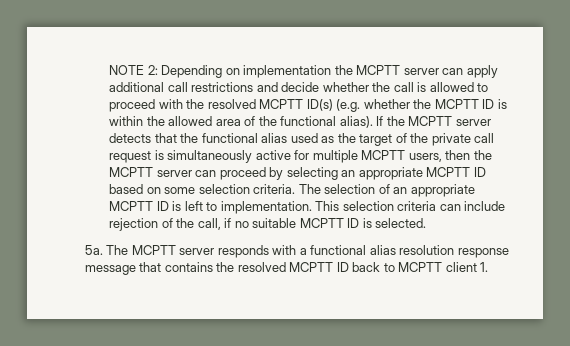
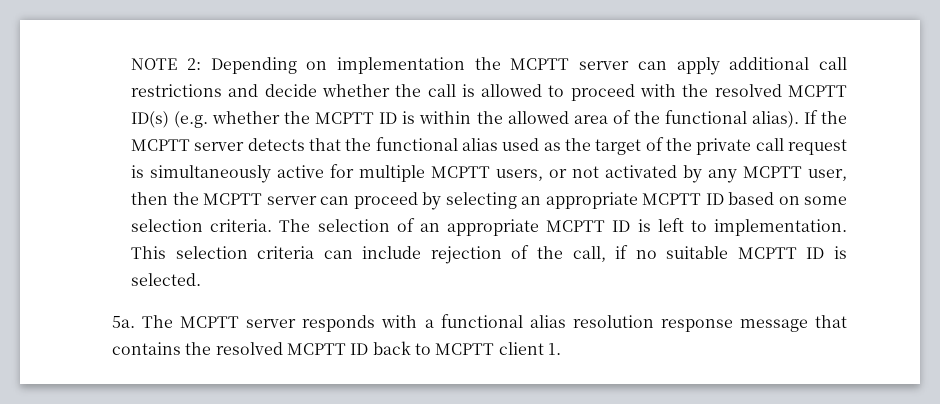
(442, 157) none -> [549,165,848,183] or not activated by any MCPTT user,

